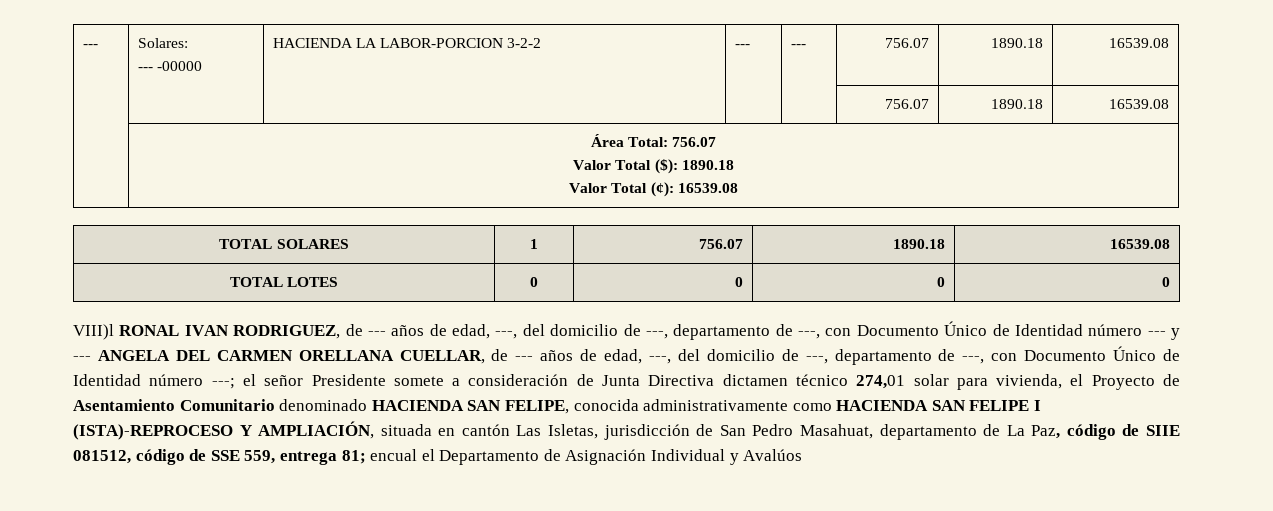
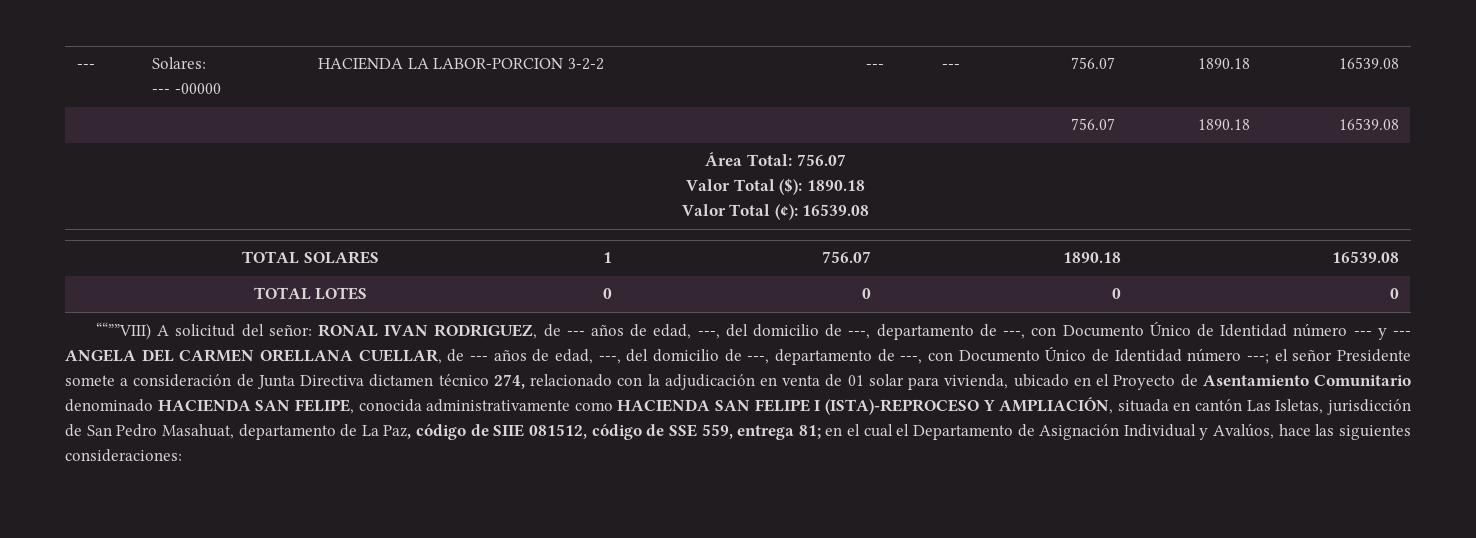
[73,324,114,340] VIII)l -> [95,322,312,340] ““””VIII) A solicitud del señor:
[856,375,906,389] 274,01 -> [493,374,864,390] 274, relacionado con la adjudicación en venta de 01
(1063, 381) none -> [1013,374,1091,387] ubicado en
[370,449,418,461] encual -> [825,424,893,437] en el cual
[743,449,803,461] Avalúos -> [1213,423,1412,440] [65,449,182,462] Avalúos, hace las siguientes consideraciones:

